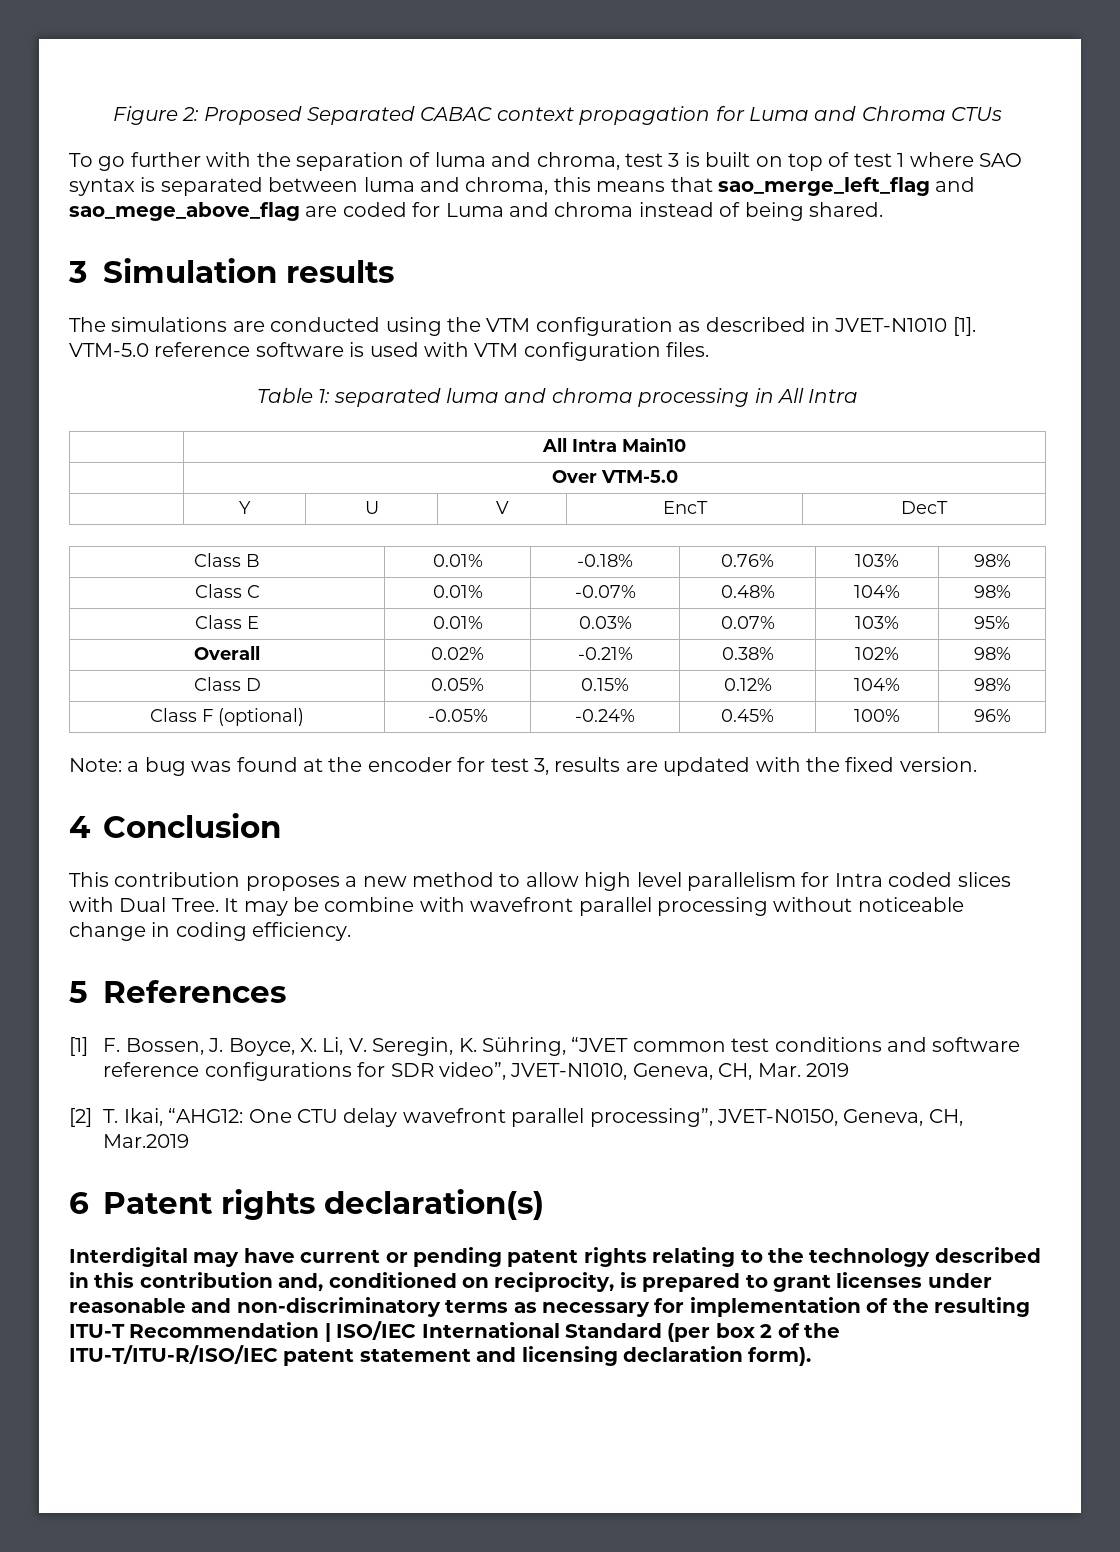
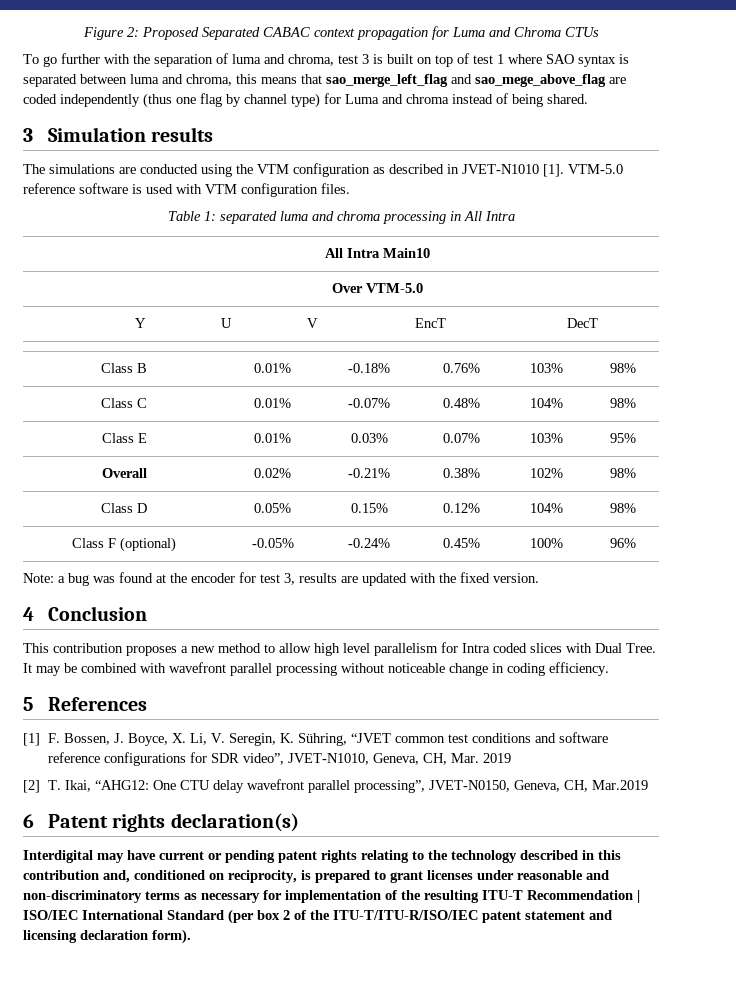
(407, 209) none -> [60,93,320,108] independently (thus one flag by channel type)
[324,897,415,912] combine -> [81,663,137,673] combined

